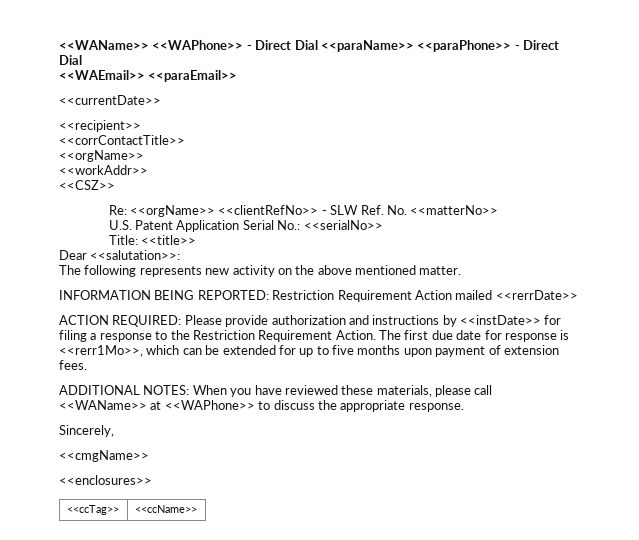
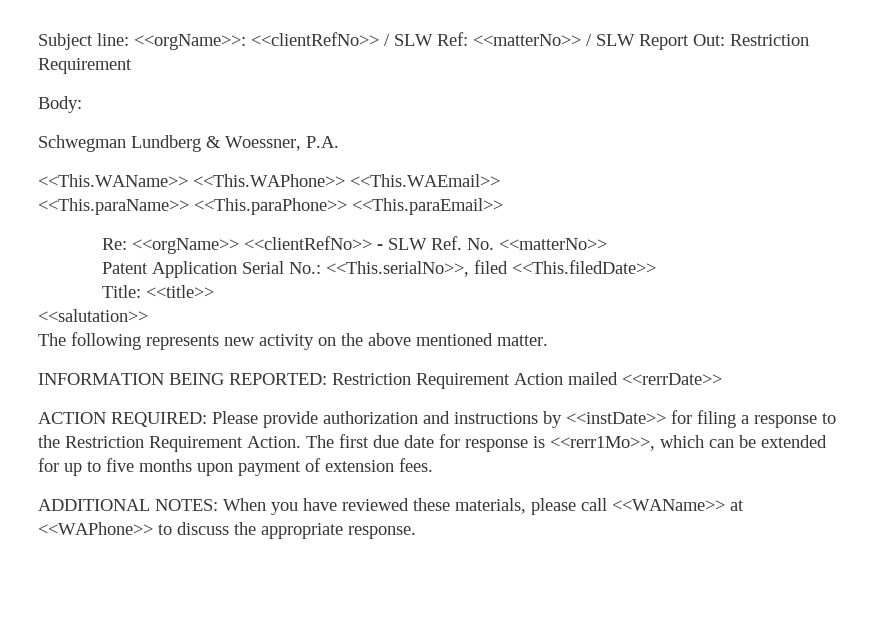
[59,40,559,52] [59,55,82,65] [59,70,238,82] [59,95,161,105] [59,120,141,132] [59,135,185,145] [59,150,144,162] [59,165,148,175] [59,180,115,190] <<WAName>> <<WAPhone>> - Direct Dial <<paraName>> <<paraPhone>> - Direct Dial // <<WAEmail>> <<paraEmail>> // <<currentDate>> // <<recipient>> // <<corrContactTitle>> // <<orgName>> // <<workAddr>> // <<CSZ>> -> [38,32,809,50] [38,58,132,74] [38,96,82,113] [38,135,339,152] [38,174,500,187] [38,198,503,215] Subject line: <<orgName>>: <<clientRefNo>> / SLW Ref: <<matterNo>> / SLW Report Out: Restriction Requirement // Body: // Schwegman Lundberg & Woessner, P.A. // <<This.WAName>> <<This.WAPhone>> <<This.WAEmail>> // <<This.paraName>> <<This.paraPhone>> <<This.paraEmail>>
[108,220,132,230] U.S. -> (607, 244) none
[303,220,383,230] <<serialNo>> -> [325,260,656,277] <<This.serialNo>>, filed <<This.filedDate>>
[59,250,181,260] Dear <<salutation>>: -> [38,309,148,322] <<salutation>>
[59,425,114,437] [59,450,149,462] [59,475,152,485] [66,505,119,515] [134,505,197,513] // Sincerely, // <<cmgName>> // <<enclosures>> // <<ccTag>> | <<ccName>> -> (416, 532) none

